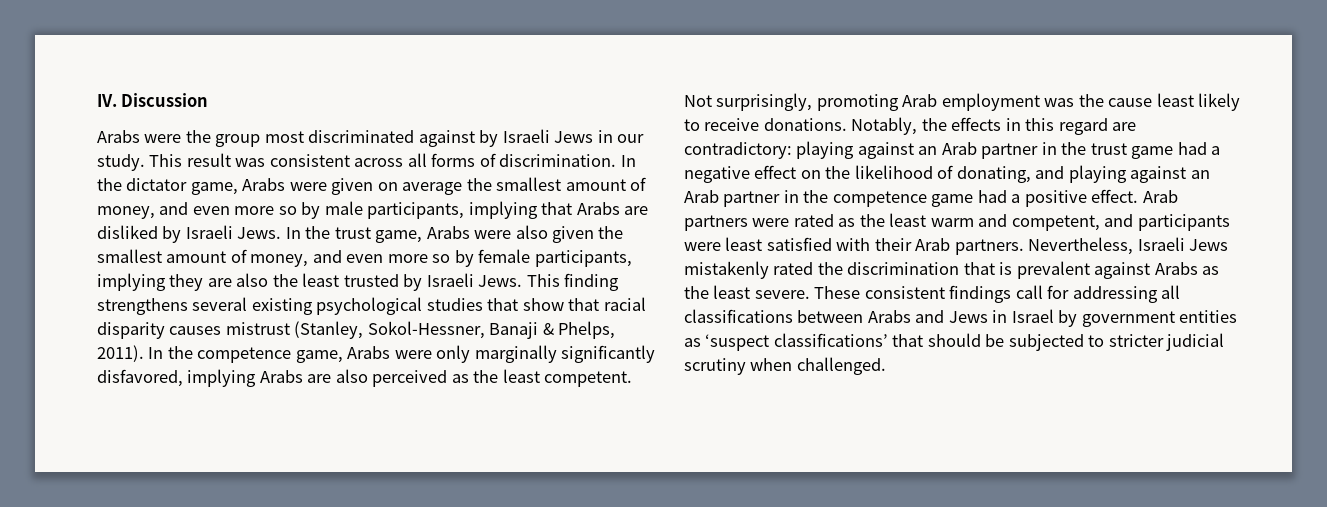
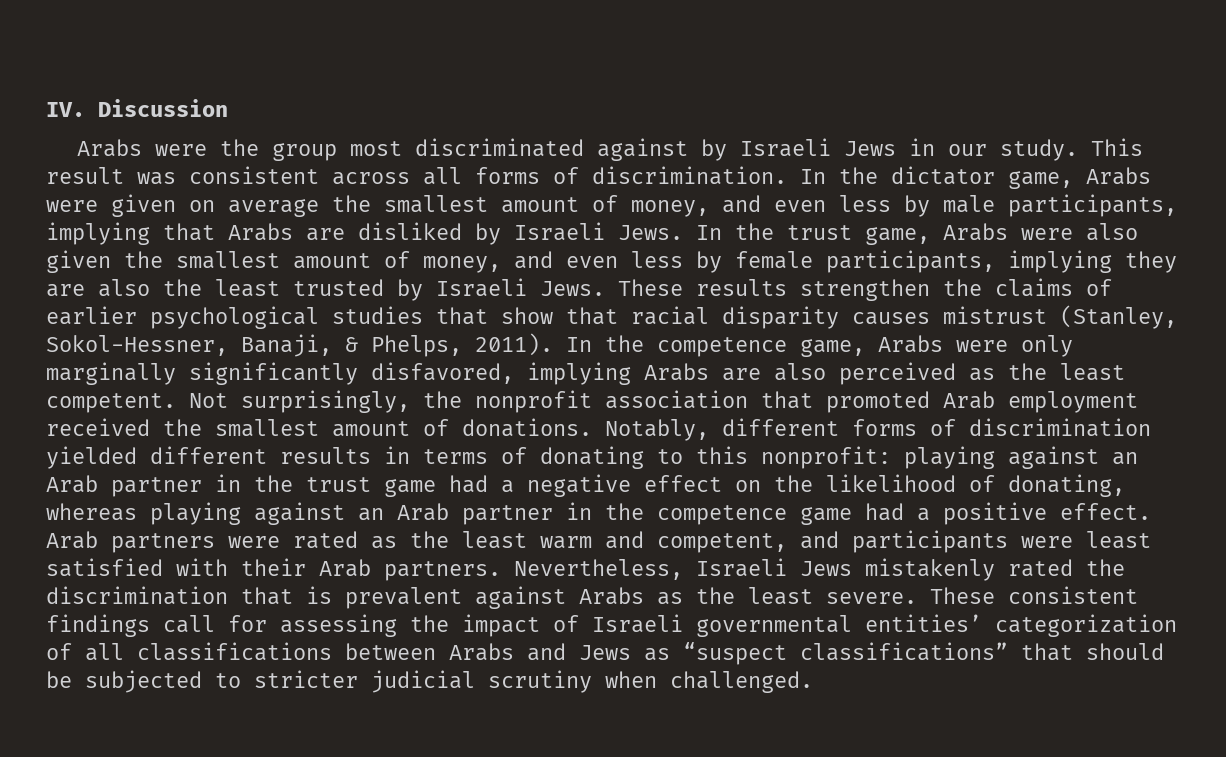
[234,206,297,215] more so -> [839,195,891,212] less
[387,254,451,263] more so -> [631,251,683,268] less
[526,273,620,291] [97,297,313,315] This finding strengthens several existing -> [618,278,1112,301] [46,306,137,325] These results strengthen the claims of earlier
[489,322,539,339] Banaji -> [241,334,332,357] Banaji,
[816,93,1241,111] [684,117,1137,135] [684,142,792,159] promoting Arab employment was the cause least likely to receive donations. Notably, the effects in this regard are contradictory: -> [423,390,1138,413] [46,418,1151,441] [46,446,891,469] the nonprofit association that promoted Arab employment received the smallest amount of donations. Notably, different forms of discrimination yielded different results in terms of donating to this nonprofit:
[1035,166,1065,179] and -> [46,503,137,521] whereas
[1072,286,1158,303] addressing -> [280,614,1177,637] [46,643,72,660] assessing the impact of Israeli governmental entities’ categorization of
[992,309,1238,327] [684,333,888,351] in Israel by government entities as ‘suspect classifications’ -> [644,642,1008,665] as “suspect classifications”

